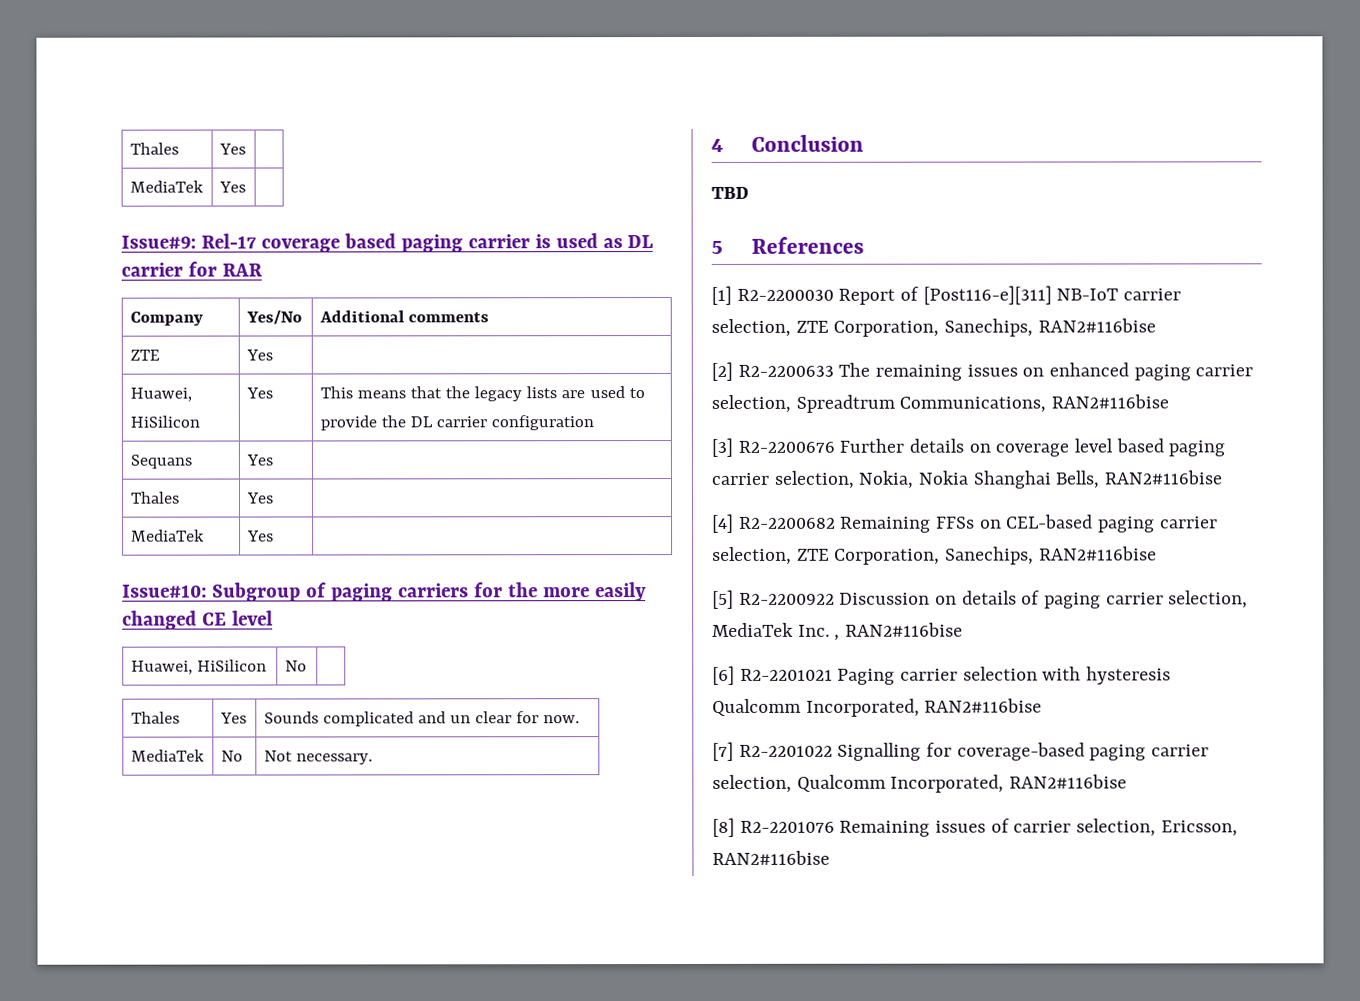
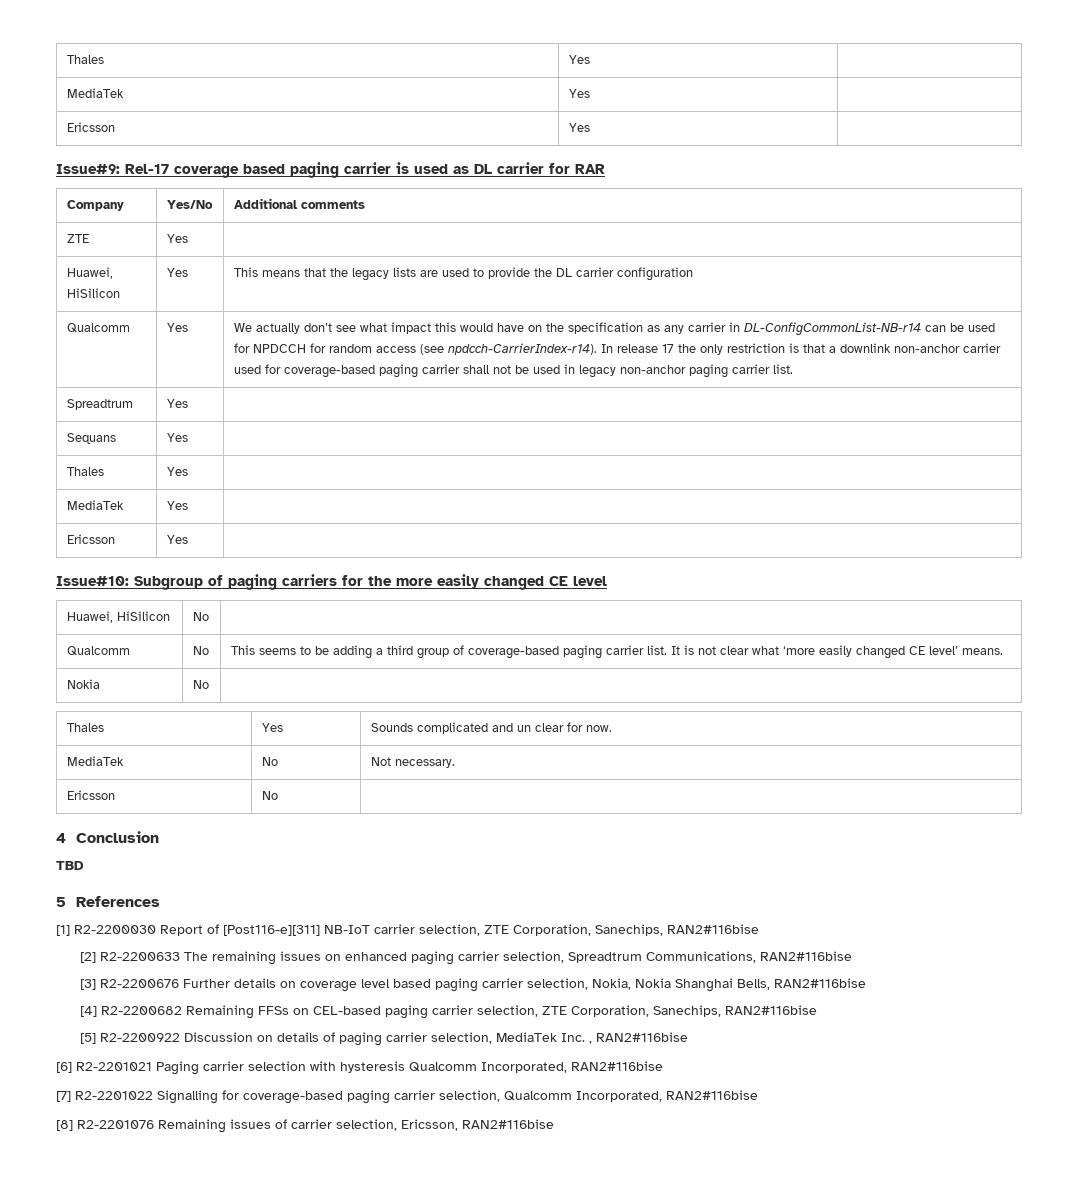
[129,142,179,155] [218,143,246,155] [129,180,204,193] [218,181,246,193] Thales | Yes | // MediaTek | Yes | -> [66,55,104,64] [568,55,590,64] [66,88,124,98] [568,89,590,98] [66,122,115,132] [568,123,590,132] Thales | Yes | // MediaTek | Yes | // Ericsson | Yes |
(595, 423) none -> [66,323,130,333] [166,323,188,332] [233,322,995,336] [233,343,1001,355] [233,364,793,378] [66,399,133,410] [166,399,188,408] // Qualcomm | Yes | We actually don’t see what impact this would have on the specification as any carrier in DL-ConfigCommonList-NB-r14 can be used for NPDCCH for random access (see npdcch-CarrierIndex-r14). In release 17 the only restriction is that a downlink non-anchor carrier used for coverage-based paging carrier shall not be used in legacy non-anchor paging carrier list. // Spreadtrum | Yes |
(274, 536) none -> [66,534,115,544] [166,535,188,544] // Ericsson | Yes |
(307, 666) none -> [66,646,130,656] [192,646,209,655] [230,645,1003,659] [66,679,100,689] [192,680,209,689] // Qualcomm | No | This seems to be adding a third group of coverage-based paging carrier list. It is not clear what ‘more easily changed CE level’ means. // Nokia | No |
(373, 759) none -> [66,790,115,800] [261,791,278,800] // Ericsson | No |

